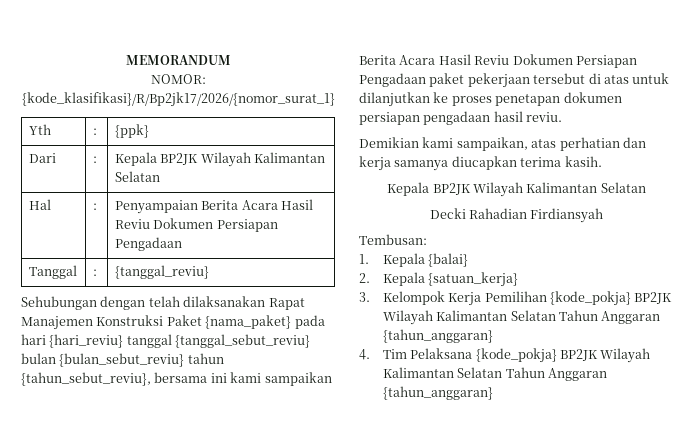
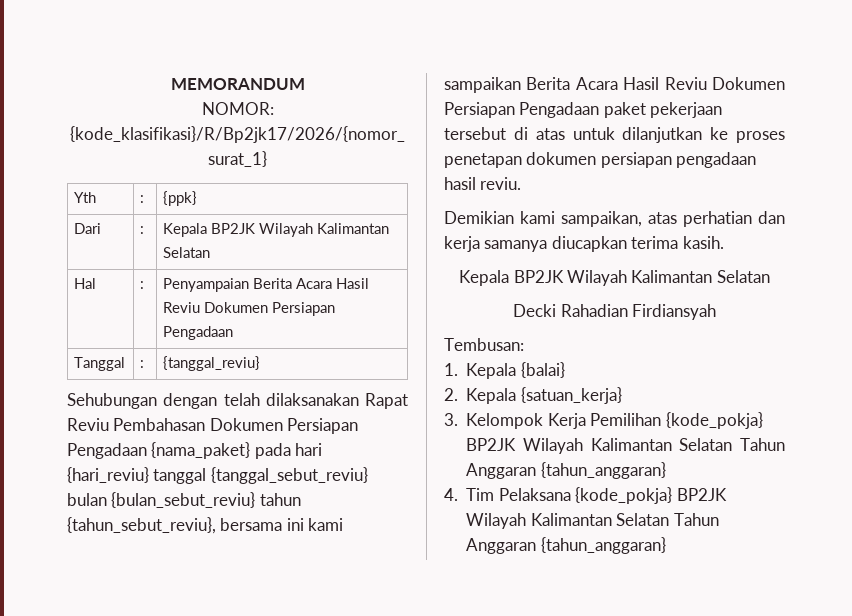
[21,315,202,330] Manajemen Konstruksi Paket -> [67,418,359,434] [67,443,147,459] Reviu Pembahasan Dokumen Persiapan Pengadaan

